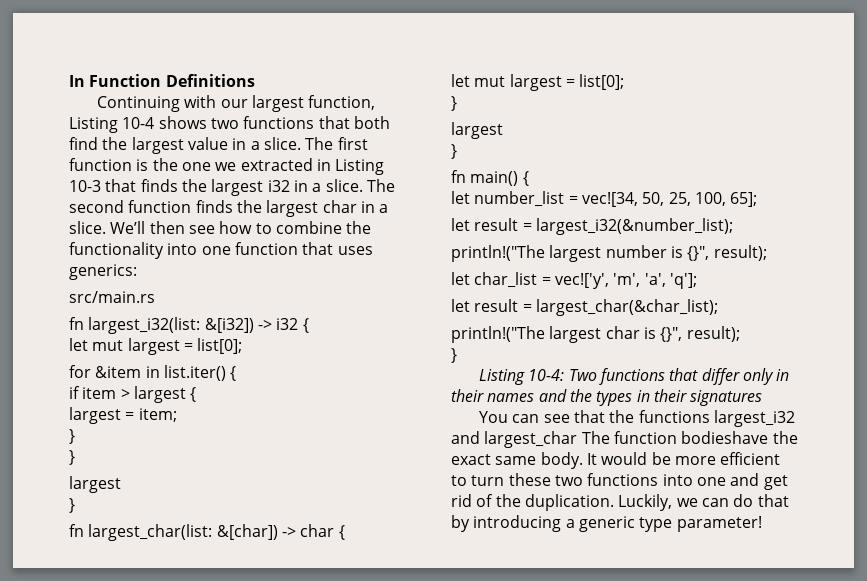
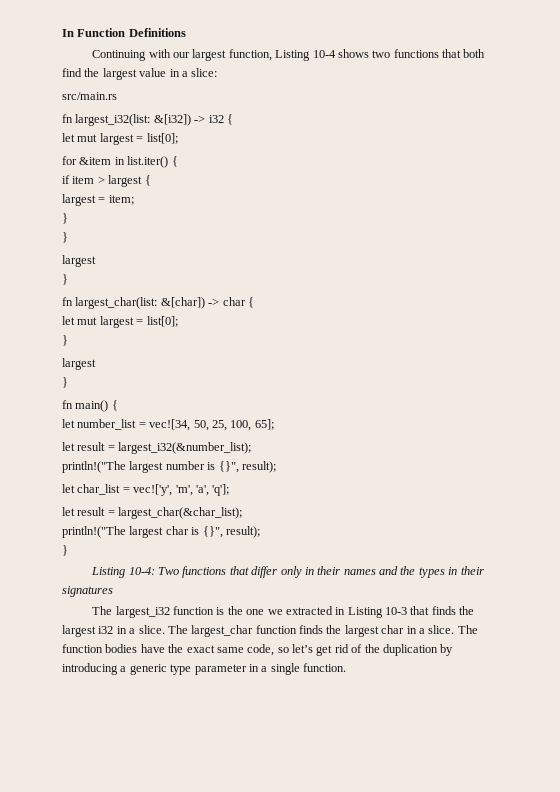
[263,137,368,150] [69,158,385,175] [69,179,395,196] [69,200,389,217] [69,221,372,234] [69,242,373,259] [69,264,137,280] slice. The first function is the one we extracted in Listing 10-3 that finds the largest i32 in a slice. The second function finds the largest char in a slice. We’ll then see how to combine the functionality into one function that uses generics: -> [191,68,218,77] slice:
[478,410,795,427] [451,431,798,448] [451,452,781,469] [451,473,788,490] [451,494,789,511] You can see that the functions largest_i32 and largest_char The function bodieshave the exact same body. It would be more efficient to turn these two functions into one and get rid of the duplication. Luckily, we can do that -> [92,606,475,618] [62,625,478,637] [62,644,438,656] The largest_i32 function is the one we extracted in Listing 10-3 that finds the largest i32 in a slice. The largest_char function finds the largest char in a slice. The function bodies have the exact same code, so let’s get rid of the duplication
[676,516,762,532] parameter! -> [194,663,346,675] parameter in a single function.

